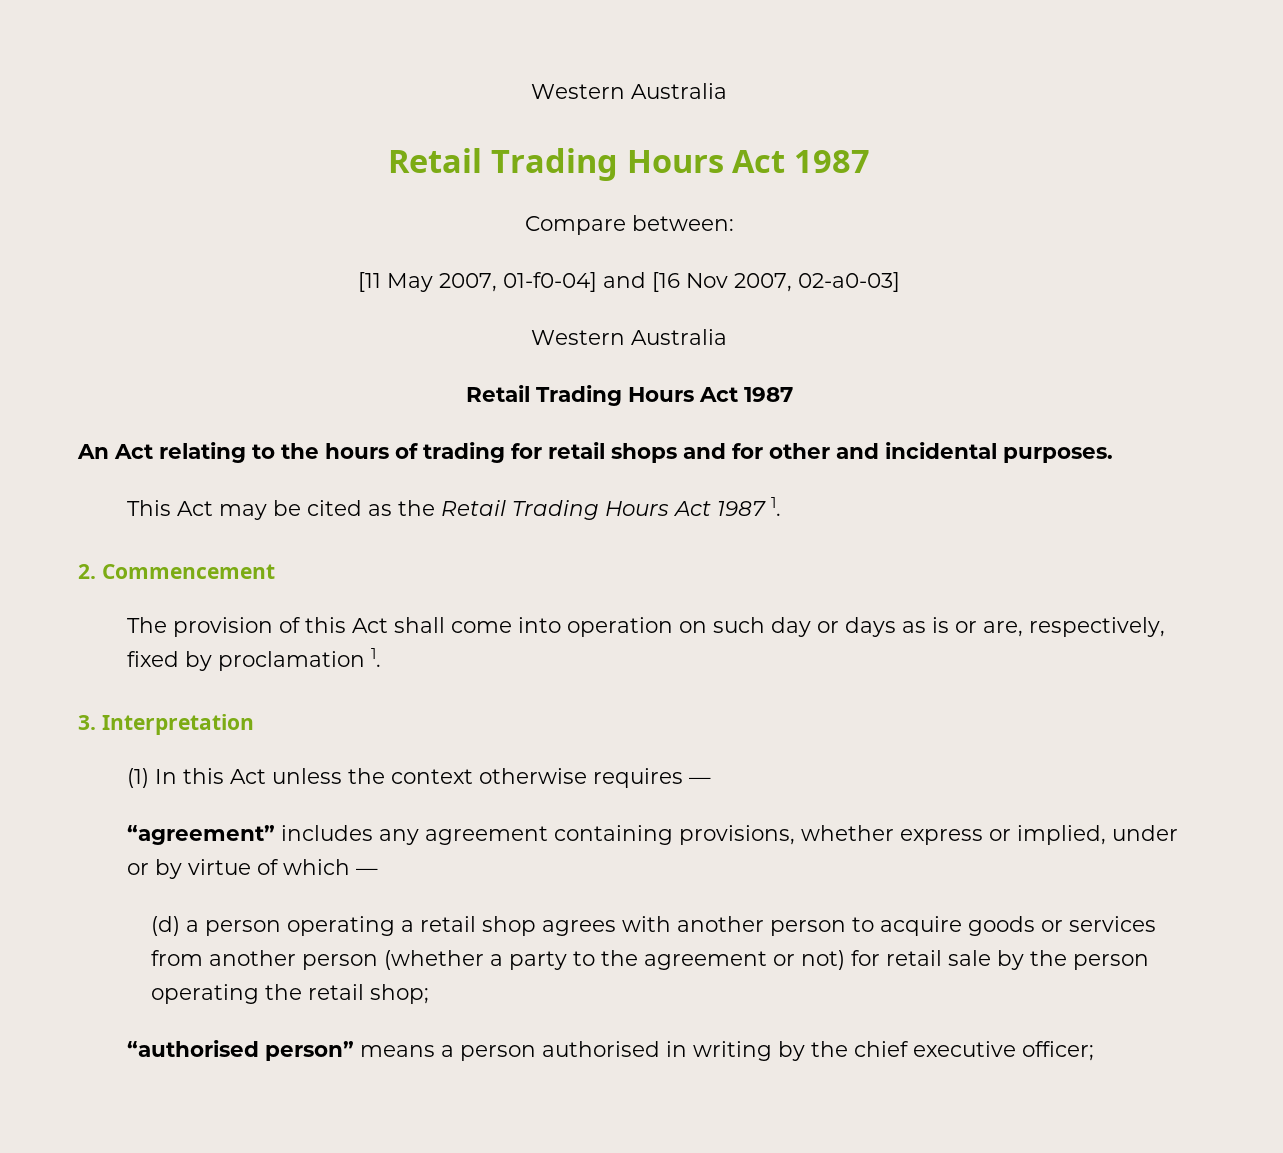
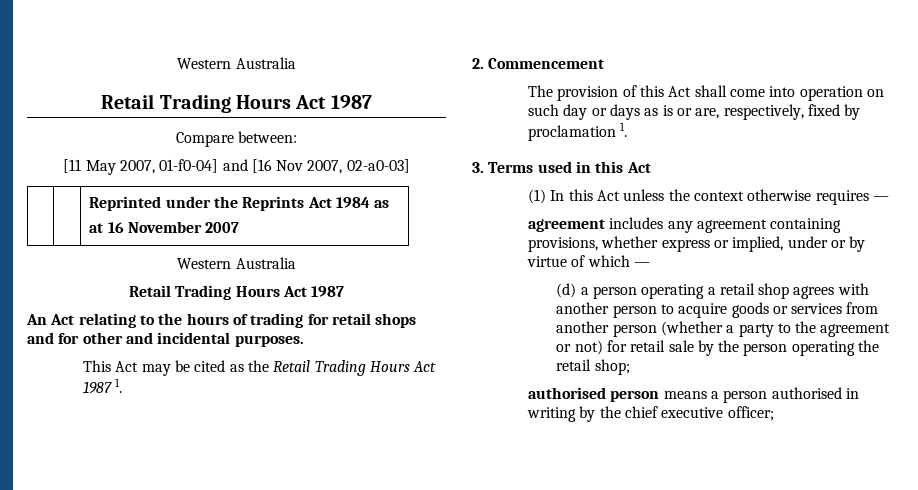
(900, 282) none -> [89,196,390,211] [89,221,240,233] // | | Reprinted under the Reprints Act 1984 as // at 16 November 2007
[101,714,254,735] Interpretation -> [488,161,651,173] Terms used in this Act
[126,825,275,845] “agreement” -> [528,219,606,232] agreement
[126,1040,354,1061] “authorised person” -> [528,387,660,402] authorised person

